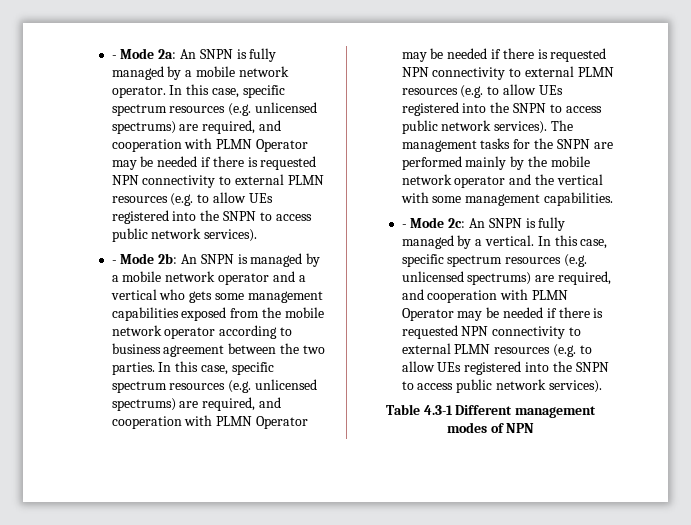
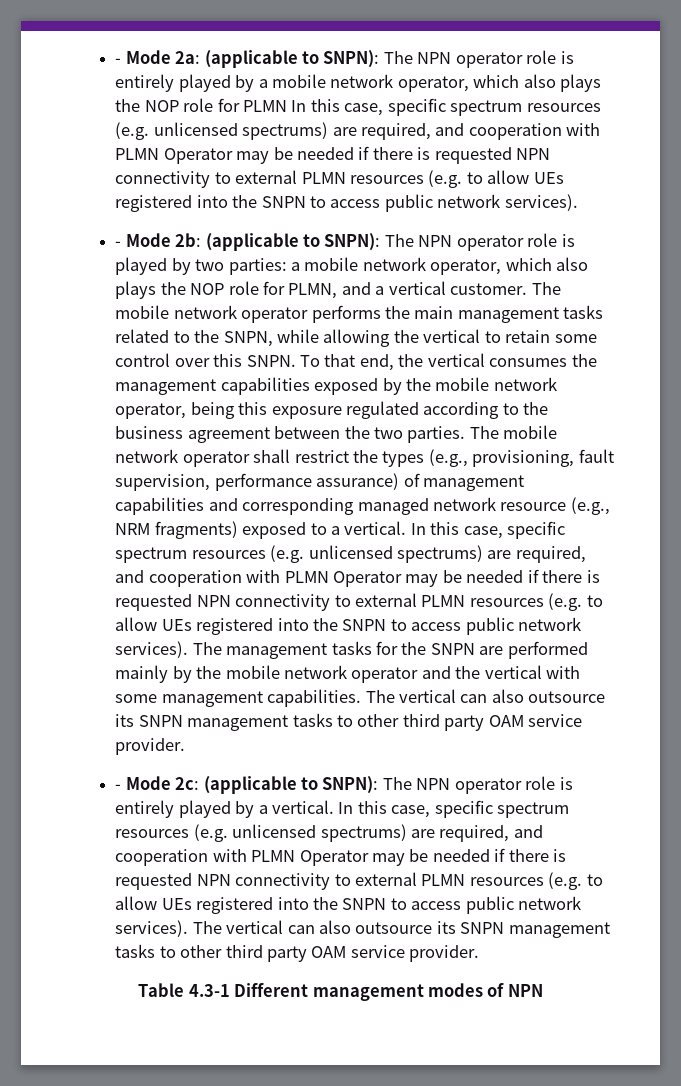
[179,48,277,62] [111,66,289,80] [111,86,166,98] An SNPN is fully managed by a mobile network operator. -> [204,50,574,68] [115,74,602,92] [115,98,287,112] (applicable to SNPN): The NPN operator role is entirely played by a mobile network operator, which also plays the NOP role for PLMN
[180,253,321,267] [111,271,306,285] [110,289,244,303] An SNPN is managed by a mobile network operator and a vertical who gets some -> [205,233,575,251] [115,257,589,275] [115,281,561,299] [115,305,604,323] [115,329,597,347] [115,353,597,371] (applicable to SNPN): The NPN operator role is played by two parties: a mobile network operator, which also plays the NOP role for PLMN, and a vertical customer. The mobile network operator performs the main management tasks related to the SNPN, while allowing the vertical to retain some control over this SNPN. To that end, the vertical consumes the
[230,307,324,318] [111,325,216,339] from the mobile network operator -> [382,377,557,395] [115,401,419,419] by the mobile network operator, being this exposure regulated
(292, 331) none -> [523,402,549,415] the
(155, 368) none -> [469,425,558,439] [115,449,614,467] [115,473,524,491] [115,497,610,515] [115,521,407,539] The mobile network operator shall restrict the types (e.g., provisioning, fault supervision, performance assurance) of management capabilities and corresponding managed network resource (e.g., NRM fragments) exposed to a vertical.
[401,217,566,231] [401,235,454,249] // - Mode 2c: An SNPN is fully managed -> [365,689,606,703] [115,713,583,731] [115,738,186,755] [115,776,573,794] [115,800,231,818] The vertical can also outsource its SNPN management tasks to other third party OAM service provider. // - Mode 2c: (applicable to SNPN): The NPN operator role is entirely played
(602, 386) none -> [192,920,610,938] [115,944,480,962] The vertical can also outsource its SNPN management tasks to other third party OAM service provider.

